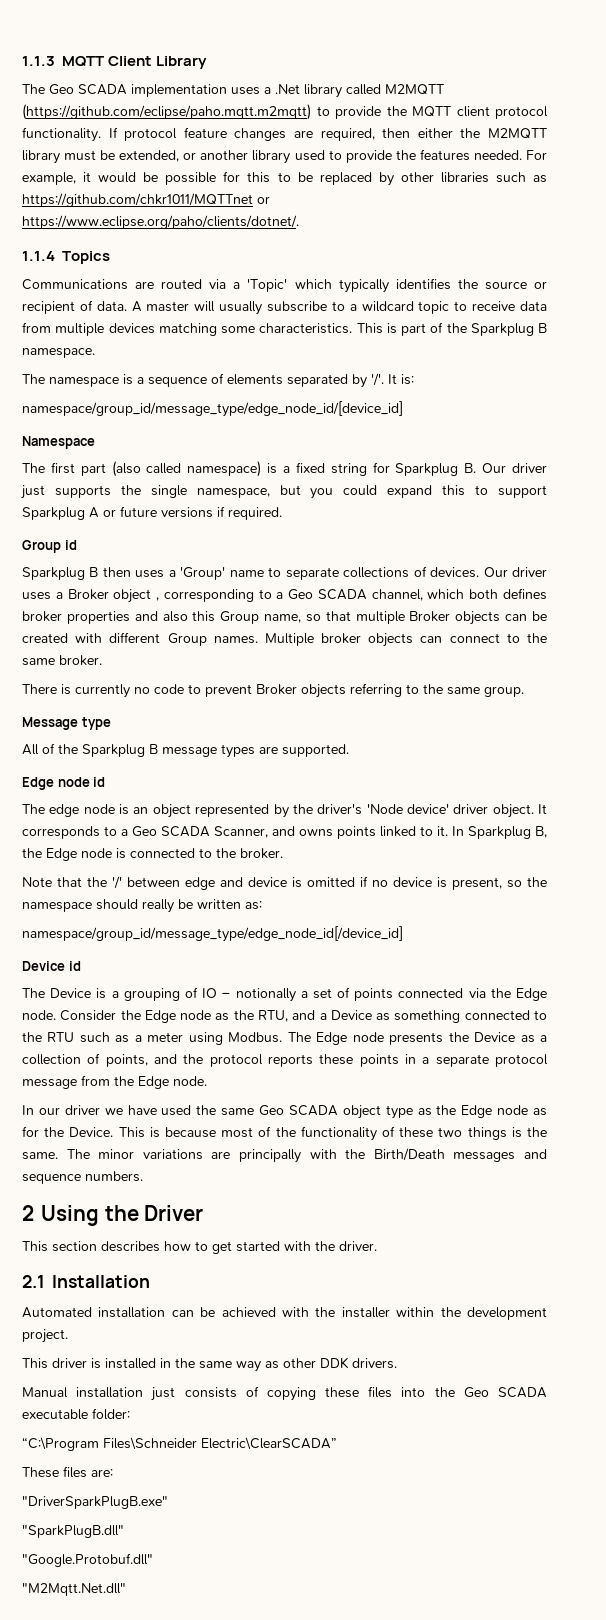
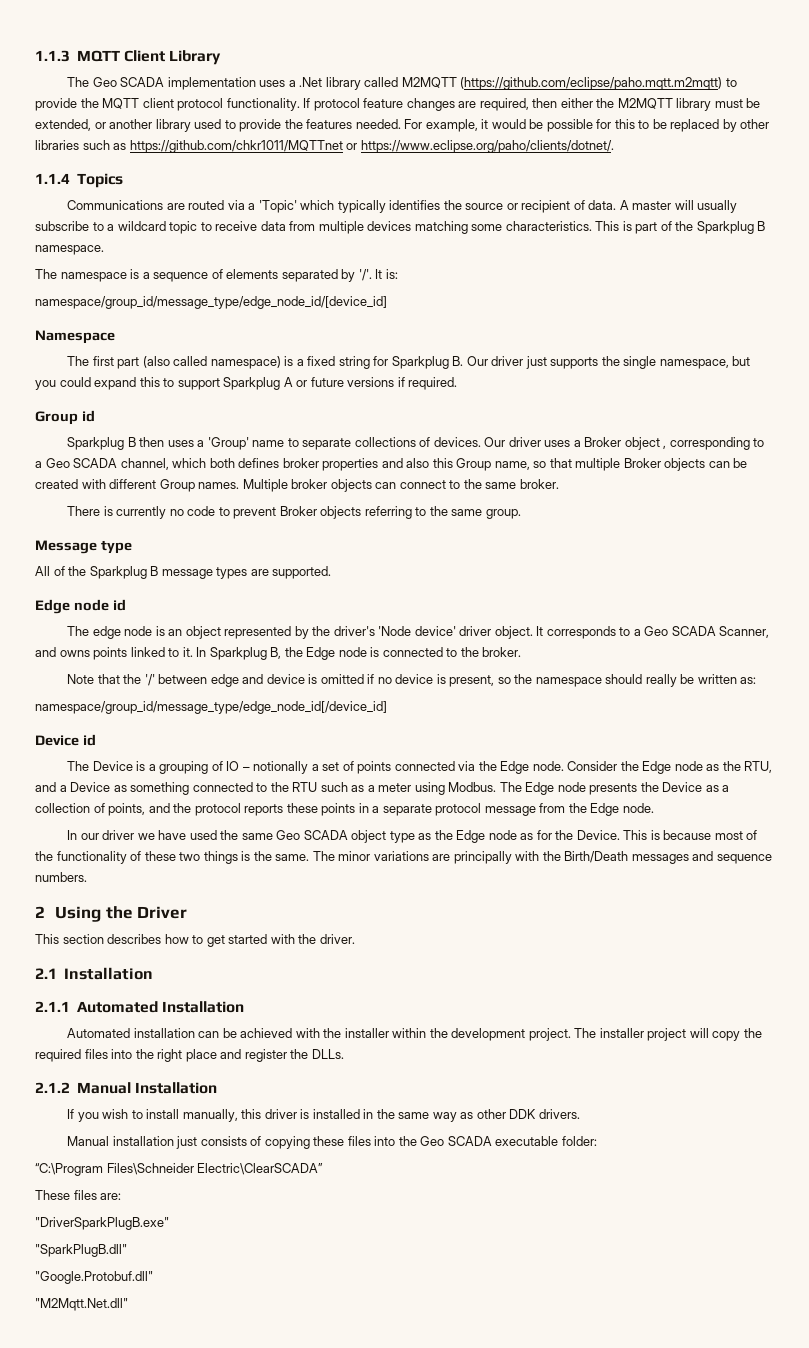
(150, 1281) none -> [35,1001,244,1013] // 2.1.1 Automated Installation
[22,1358,48,1369] // This -> [574,1028,762,1041] [35,1049,344,1062] [35,1082,217,1094] [67,1109,262,1122] The installer project will copy the required files into the right place and register the DLLs. // 2.1.2 Manual Installation // If you wish to install manually, this

